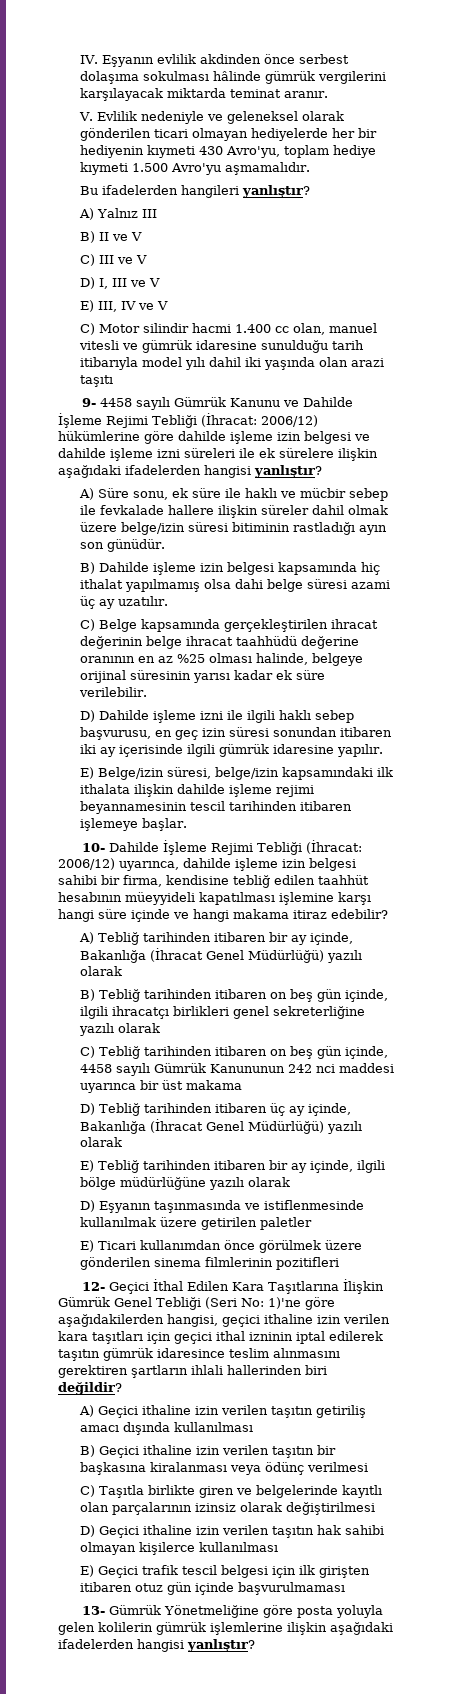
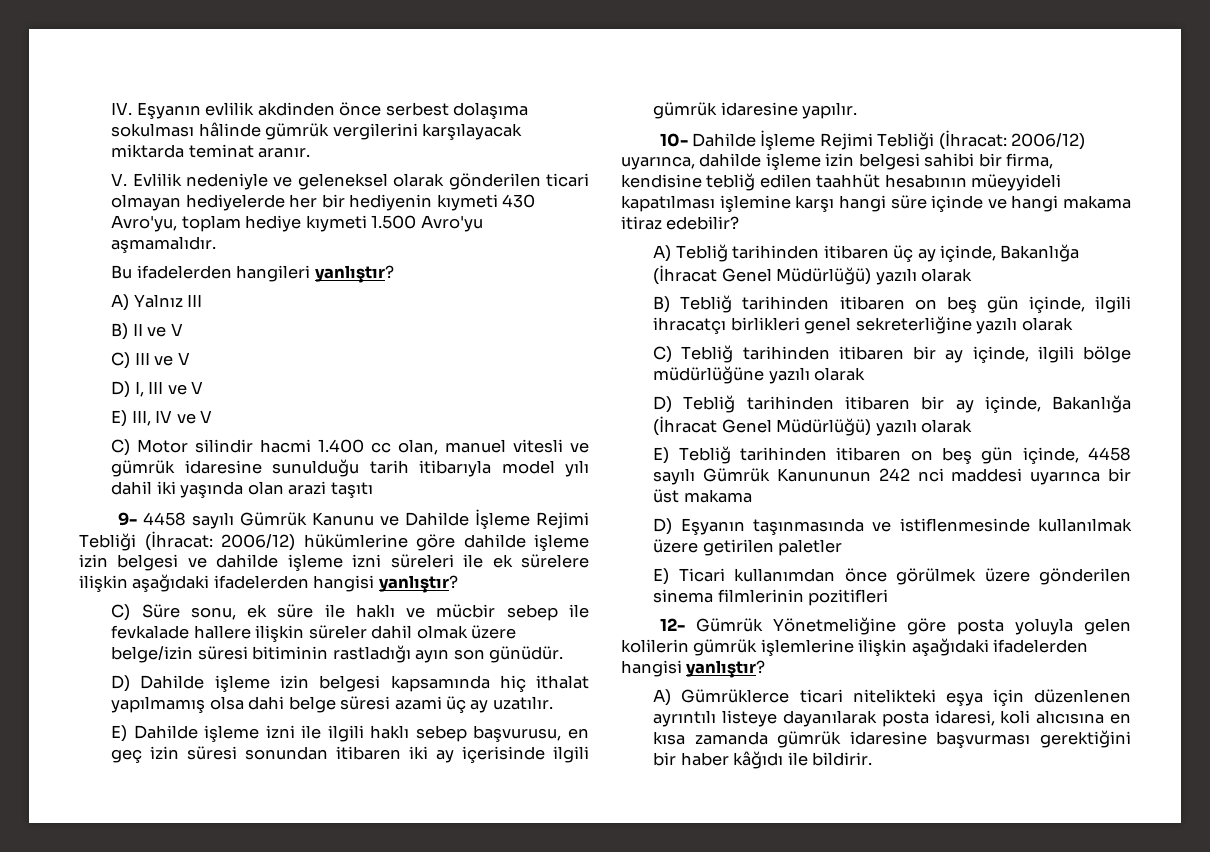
[78,488,94,500] A) -> [111,604,131,621] C)
[79,562,95,574] B) -> [111,675,131,692] D)
[79,619,378,632] [79,636,359,649] [79,653,363,666] [79,670,325,683] [78,687,147,697] [79,710,95,722] C) Belge kapsamında gerçekleştirilen ihracat değerinin belge ihracat taahhüdü değerine oranının en az %25 olması halinde, belgeye orijinal süresinin yarısı kadar ek süre verilebilir. // D) -> [111,725,128,742] E)
[79,767,393,780] [79,784,314,797] [79,801,352,814] [79,818,187,831] // E) Belge/izin süresi, belge/izin kapsamındaki ilk ithalata ilişkin dahilde işleme rejimi beyannamesinin tescil tarihinden itibaren işlemeye başlar. -> (858, 110) none
[268,932,288,942] bir -> [893,245,914,262] üç
(267, 1051) none -> [913,346,1131,363] [653,366,866,384] [653,395,1131,413] [653,416,973,436] [653,446,902,464] bir ay içinde, ilgili bölge müdürlüğüne yazılı olarak // D) Tebliğ tarihinden itibaren bir ay içinde, Bakanlığa (İhracat Genel Müdürlüğü) yazılı olarak // E) Tebliğ tarihinden itibaren
[79,1103,351,1116] [79,1119,362,1134] [79,1137,122,1147] [79,1160,385,1173] [79,1177,290,1190] // D) Tebliğ tarihinden itibaren üç ay içinde, Bakanlığa (İhracat Genel Müdürlüğü) yazılı olarak // E) Tebliğ tarihinden itibaren bir ay içinde, ilgili bölge müdürlüğüne yazılı olarak -> (752, 496) none
[108,1279,384,1294] [58,1297,335,1310] [58,1314,390,1327] [58,1331,383,1344] [58,1348,340,1361] [58,1365,327,1378] [58,1382,122,1395] [78,1405,366,1418] [79,1422,253,1435] [79,1445,336,1458] [79,1462,368,1475] [79,1485,382,1498] [79,1502,375,1515] [79,1525,384,1538] [79,1542,278,1555] [79,1565,370,1578] [79,1582,345,1595] [81,1606,105,1615] Geçici İthal Edilen Kara Taşıtlarına İlişkin Gümrük Genel Tebliği (Seri No: 1)'ne göre aşağıdakilerden hangisi, geçici ithaline izin verilen kara taşıtları için geçici ithal izninin iptal edilerek taşıtın gümrük idaresince teslim alınmasını gerektiren şartların ihlali hallerinden biri değildir? // A) Geçici ithaline izin verilen taşıtın getiriliş amacı dışında kullanılması // B) Geçici ithaline izin verilen taşıtın bir başkasına kiralanması veya ödünç verilmesi // C) Taşıtla birlikte giren ve belgelerinde kayıtlı olan parçalarının izinsiz olarak değiştirilmesi // D) Geçici ithaline izin verilen taşıtın hak sahibi olmayan kişilerce kullanılması // E) Geçici trafik tescil belgesi için ilk girişten itibaren otuz gün içinde başvurulmaması // 13- -> (685, 624) none
(255, 1645) none -> [653,689,1131,706] [653,710,1131,727] [653,730,1131,748] [653,751,873,769] // A) Gümrüklerce ticari nitelikteki eşya için düzenlenen ayrıntılı listeye dayanılarak posta idaresi, koli alıcısına en kısa zamanda gümrük idaresine başvurması gerektiğini bir haber kâğıdı ile bildirir.

